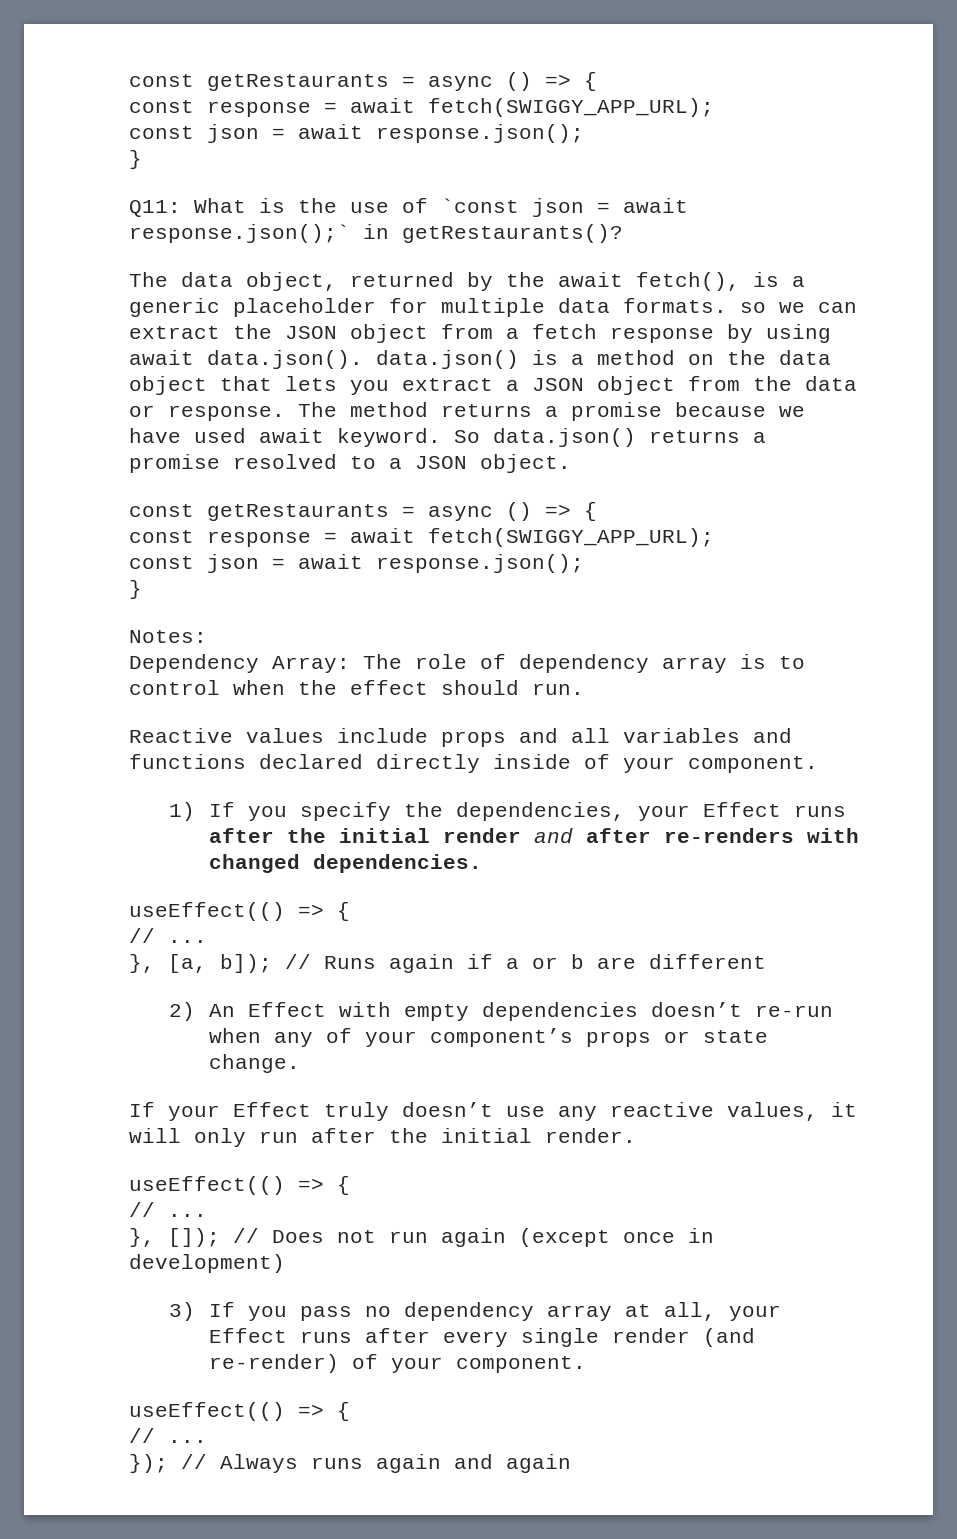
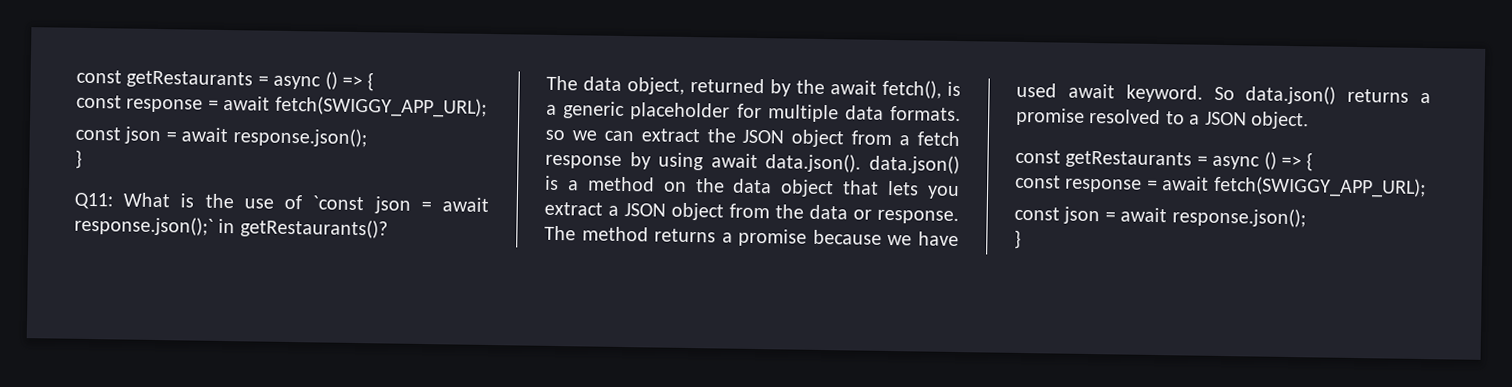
[129,630,207,643] [129,654,805,673] [129,680,584,695] [129,728,792,747] [129,754,818,773] [168,802,846,821] [208,828,859,843] [208,854,482,873] [129,902,350,921] [129,928,207,943] [129,954,766,973] [168,1002,833,1021] [208,1028,768,1047] [208,1054,300,1073] [129,1102,857,1121] [129,1128,636,1147] [129,1176,350,1195] [129,1202,207,1217] [129,1228,714,1247] [129,1254,285,1273] [168,1302,781,1321] [208,1328,755,1347] [208,1354,586,1373] [129,1402,350,1421] [129,1428,207,1443] [129,1454,571,1473] // Notes: // Dependency Array: The role of dependency array is to control when the effect should run. // Reactive values include props and all variables and functions declared directly inside of your component. // 1) If you specify the dependencies, your Effect runs after the initial render and after re-renders with changed dependencies. // useEffect(() => { // // ... // }, [a, b]); // Runs again if a or b are different // 2) An Effect with empty dependencies doesn’t re-run when any of your component’s props or state change. // If your Effect truly doesn’t use any reactive values, it will only run after the initial render. // useEffect(() => { // // ... // }, []); // Does not run again (except once in development) // 3) If you pass no dependency array at all, your Effect runs after every single render (and re-render) of your component. // useEffect(() => { // // ... // }); // Always runs again and again -> (1021, 239) none

